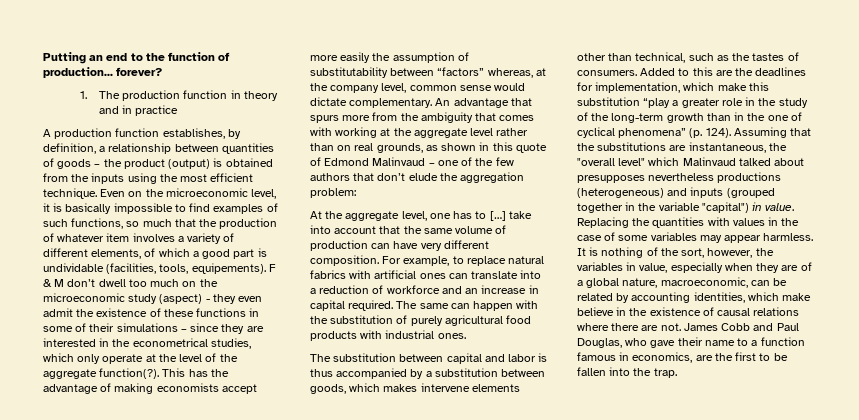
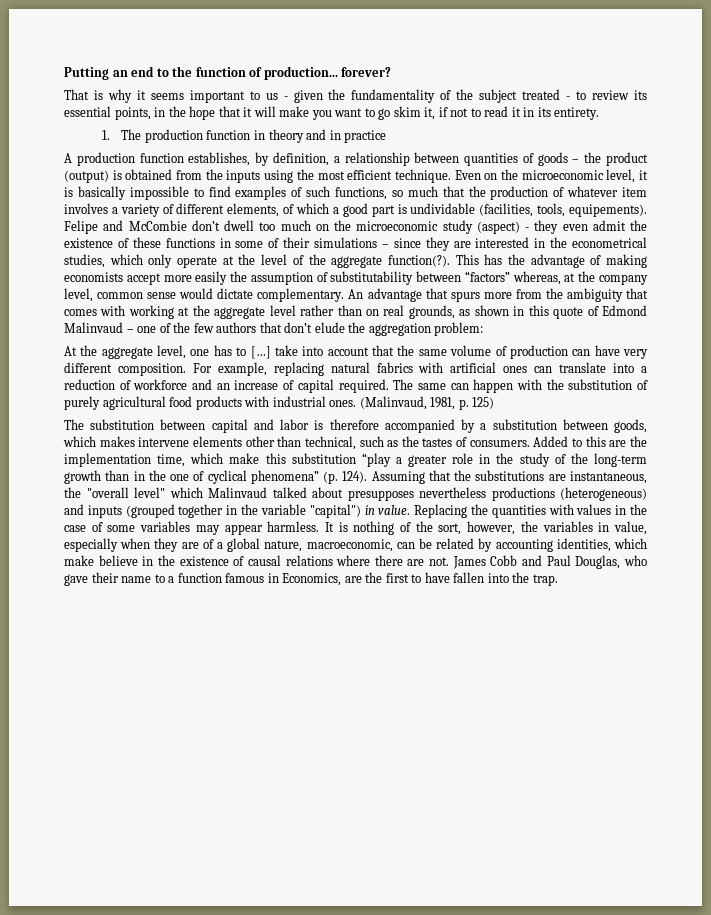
(163, 71) none -> [64,89,647,103] [64,106,600,120] // That is why it seems important to us - given the fundamentality of the subject treated - to review its essential points, in the hope that it will make you want to go skim it, if not to read it in its entirety.
[268,264,276,272] [43,279,65,287] F & M -> [64,220,187,234] Felipe and McCombie
[452,256,506,266] to replace -> [273,362,324,376] replacing
[528,285,539,294] in -> [283,380,295,390] of
(466, 336) none -> [359,396,495,410] (Malinvaud, 1981, p. 125)
[310,369,333,377] thus -> [329,419,379,430] therefore
[755,67,807,76] [577,82,681,93] deadlines for implementation, -> [64,453,186,467] implementation time,
[632,352,693,363] economics, -> [282,573,342,586] Economics,
[773,353,788,361] be -> [424,572,450,583] have

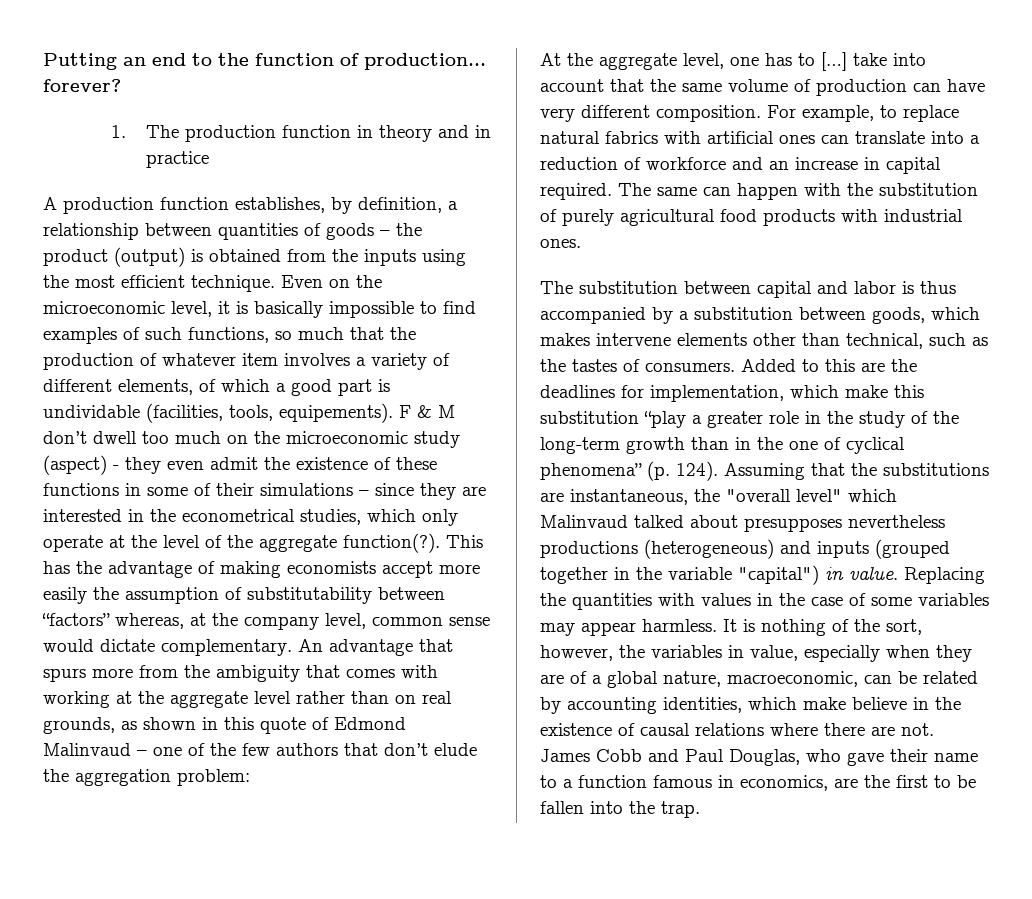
[64,89,647,103] [64,106,600,120] // That is why it seems important to us - given the fundamentality of the subject treated - to review its essential points, in the hope that it will make you want to go skim it, if not to read it in its entirety. -> (121, 85) none
[64,220,187,234] Felipe and McCombie -> [399,405,455,418] F & M
[273,362,324,376] replacing -> [880,105,959,122] to replace
[283,380,295,390] of -> [864,157,880,170] in
[359,396,495,410] (Malinvaud, 1981, p. 125) -> (581, 243) none
[329,419,379,430] therefore -> [920,281,956,294] thus
[64,453,186,467] implementation time, -> [540,385,784,402] deadlines for implementation,
[282,573,342,586] Economics, -> [740,775,828,791] economics,
[424,572,450,583] have -> [957,775,976,788] be

